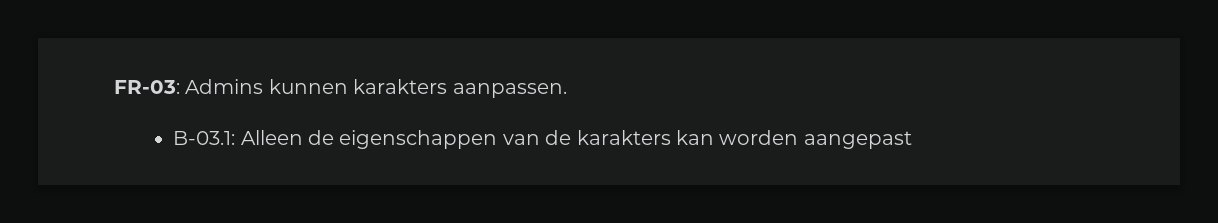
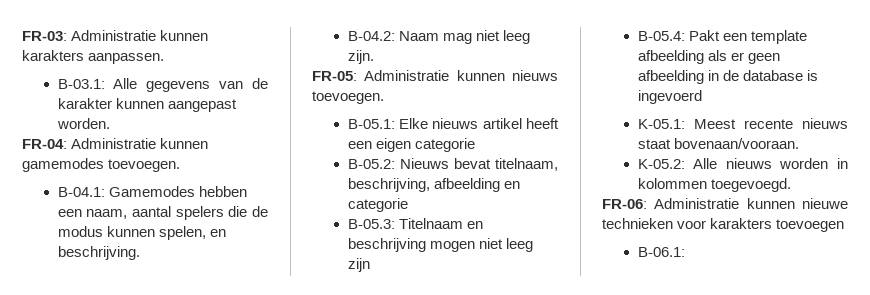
[185,79,264,94] Admins -> [71,30,157,41] Administratie
[240,130,912,149] Alleen de eigenschappen van de karakters kan worden aangepast -> [113,78,268,92] [57,98,237,112] [56,118,110,129] [22,138,209,149] [22,158,181,172] [57,186,247,197] [57,206,268,220] [57,226,226,240] [57,246,140,260] [347,30,530,44] [347,50,374,64] [312,70,558,81] [312,91,384,104] [347,118,559,129] [347,138,475,152] [347,158,558,171] [347,178,520,192] [347,198,408,212] [347,218,483,229] [347,238,533,252] [347,258,370,272] [637,30,807,44] [637,50,780,64] [637,70,818,84] [637,90,702,104] [637,118,848,129] [637,138,799,149] [637,158,848,169] [637,178,791,192] [602,198,848,209] [602,218,845,232] [637,247,685,257] Alle gegevens van de karakter kunnen aangepast worden. // FR-04: Administratie kunnen gamemodes toevoegen. // B-04.1: Gamemodes hebben een naam, aantal spelers die de modus kunnen spelen, en beschrijving. // B-04.2: Naam mag niet leeg zijn. // FR-05: Administratie kunnen nieuws toevoegen. // B-05.1: Elke nieuws artikel heeft een eigen categorie // B-05.2: Nieuws bevat titelnaam, beschrijving, afbeelding en categorie // B-05.3: Titelnaam en beschrijving mogen niet leeg zijn // B-05.4: Pakt een template afbeelding als er geen afbeelding in de database is ingevoerd // K-05.1: Meest recente nieuws staat bovenaan/vooraan. // K-05.2: Alle nieuws worden in kolommen toegevoegd. // FR-06: Administratie kunnen nieuwe technieken voor karakters toevoegen // B-06.1:

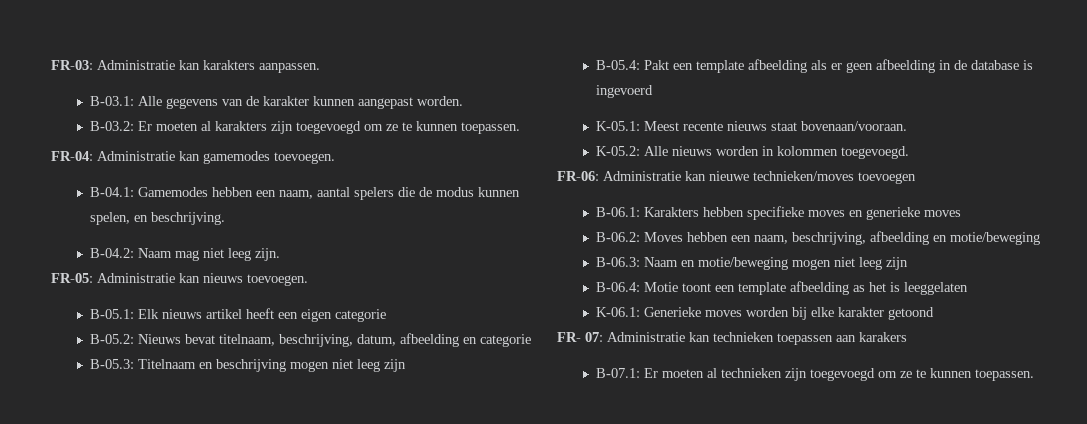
[160,30,209,41] kunnen -> [179,60,200,70] kan
(110, 123) none -> [89,121,520,134] // B-03.2: Er moeten al karakters zijn toegevoegd om ze te kunnen toepassen.
[160,138,209,149] kunnen -> [179,151,200,161] kan
[456,70,505,81] kunnen -> [179,273,200,283] kan
[398,118,428,129] Elke -> [137,309,159,319] Elk
(430, 185) none -> [356,334,396,346] datum,
[746,198,848,209] [602,218,845,232] [637,247,685,257] kunnen nieuwe technieken voor karakters toevoegen // B-06.1: -> [685,171,916,184] [595,206,961,220] [595,231,1040,245] [595,257,908,270] [595,281,968,295] [595,307,934,320] [557,332,907,345] [595,368,1034,381] kan nieuwe technieken/moves toevoegen // B-06.1: Karakters hebben specifieke moves en generieke moves // B-06.2: Moves hebben een naam, beschrijving, afbeelding en motie/beweging // B-06.3: Naam en motie/beweging mogen niet leeg zijn // B-06.4: Motie toont een template afbeelding as het is leeggelaten // K-06.1: Generieke moves worden bij elke karakter getoond // FR- 07: Administratie kan technieken toepassen aan karakers // B-07.1: Er moeten al technieken zijn toegevoegd om ze te kunnen toepassen.

